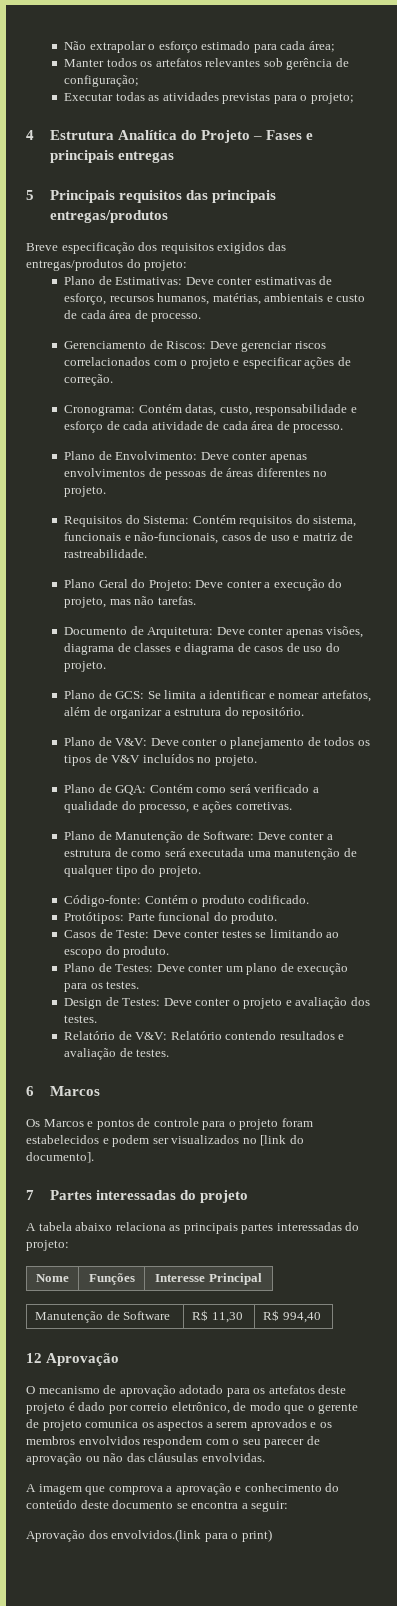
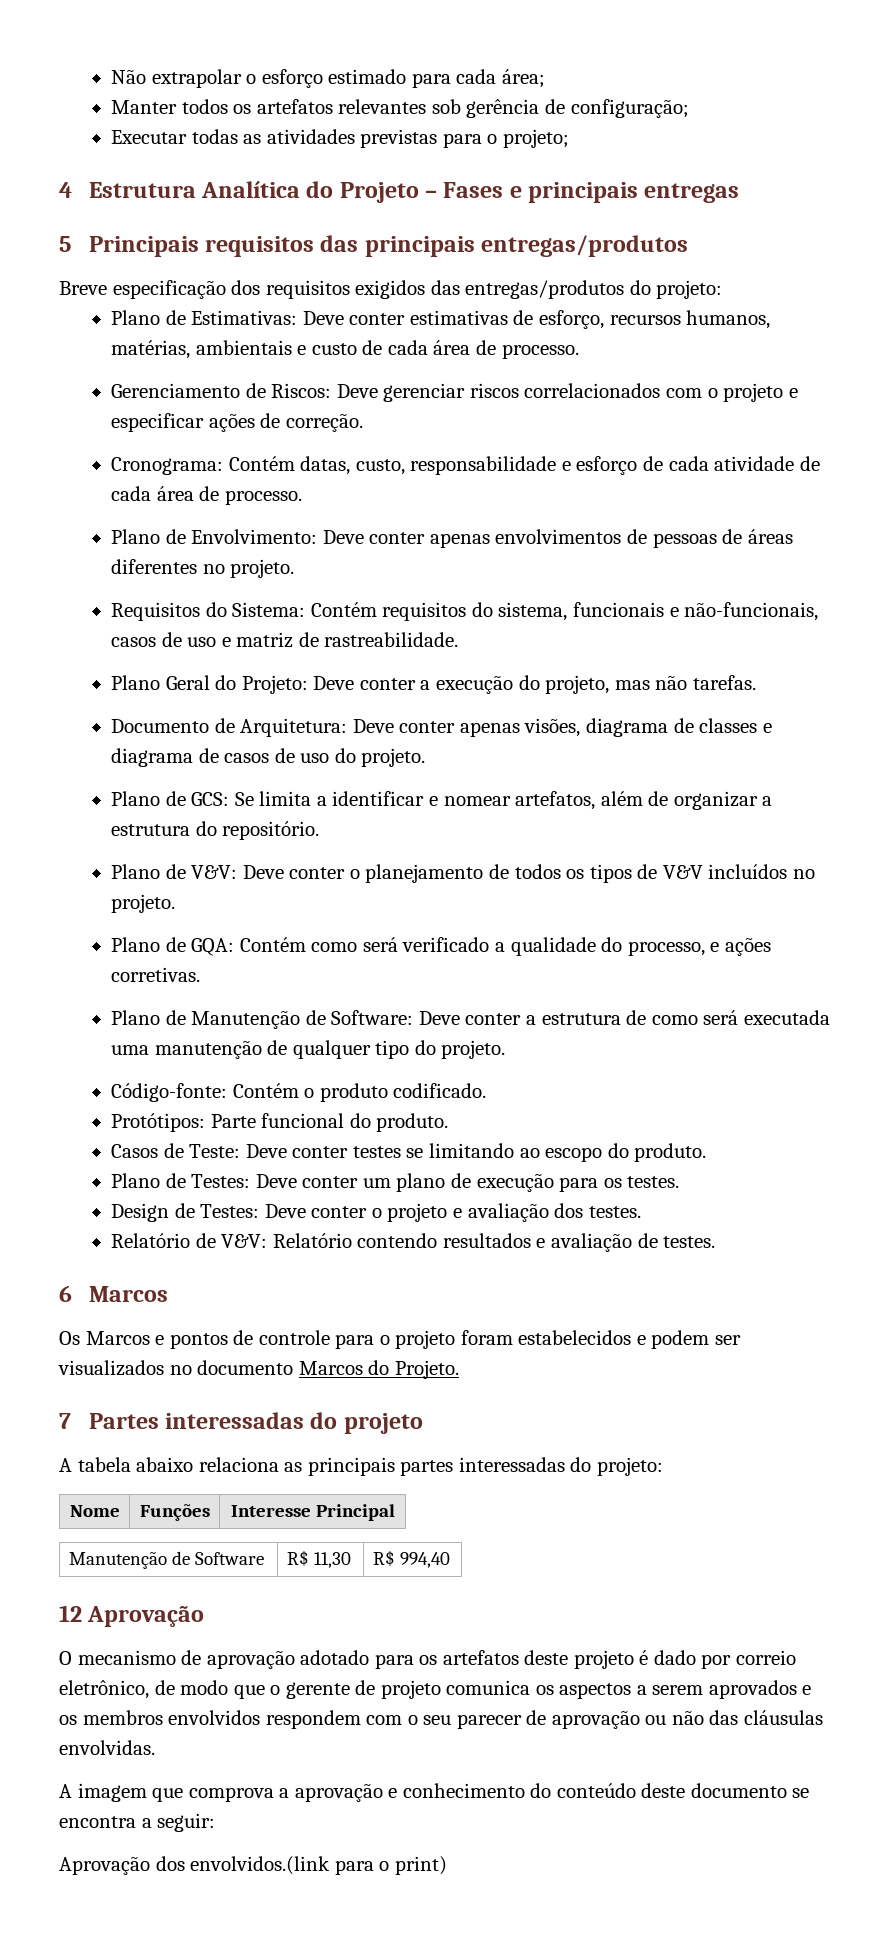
[260,1135,304,1146] [26,1152,94,1163] [link do documento]. -> [197,1360,459,1379] documento Marcos do Projeto.

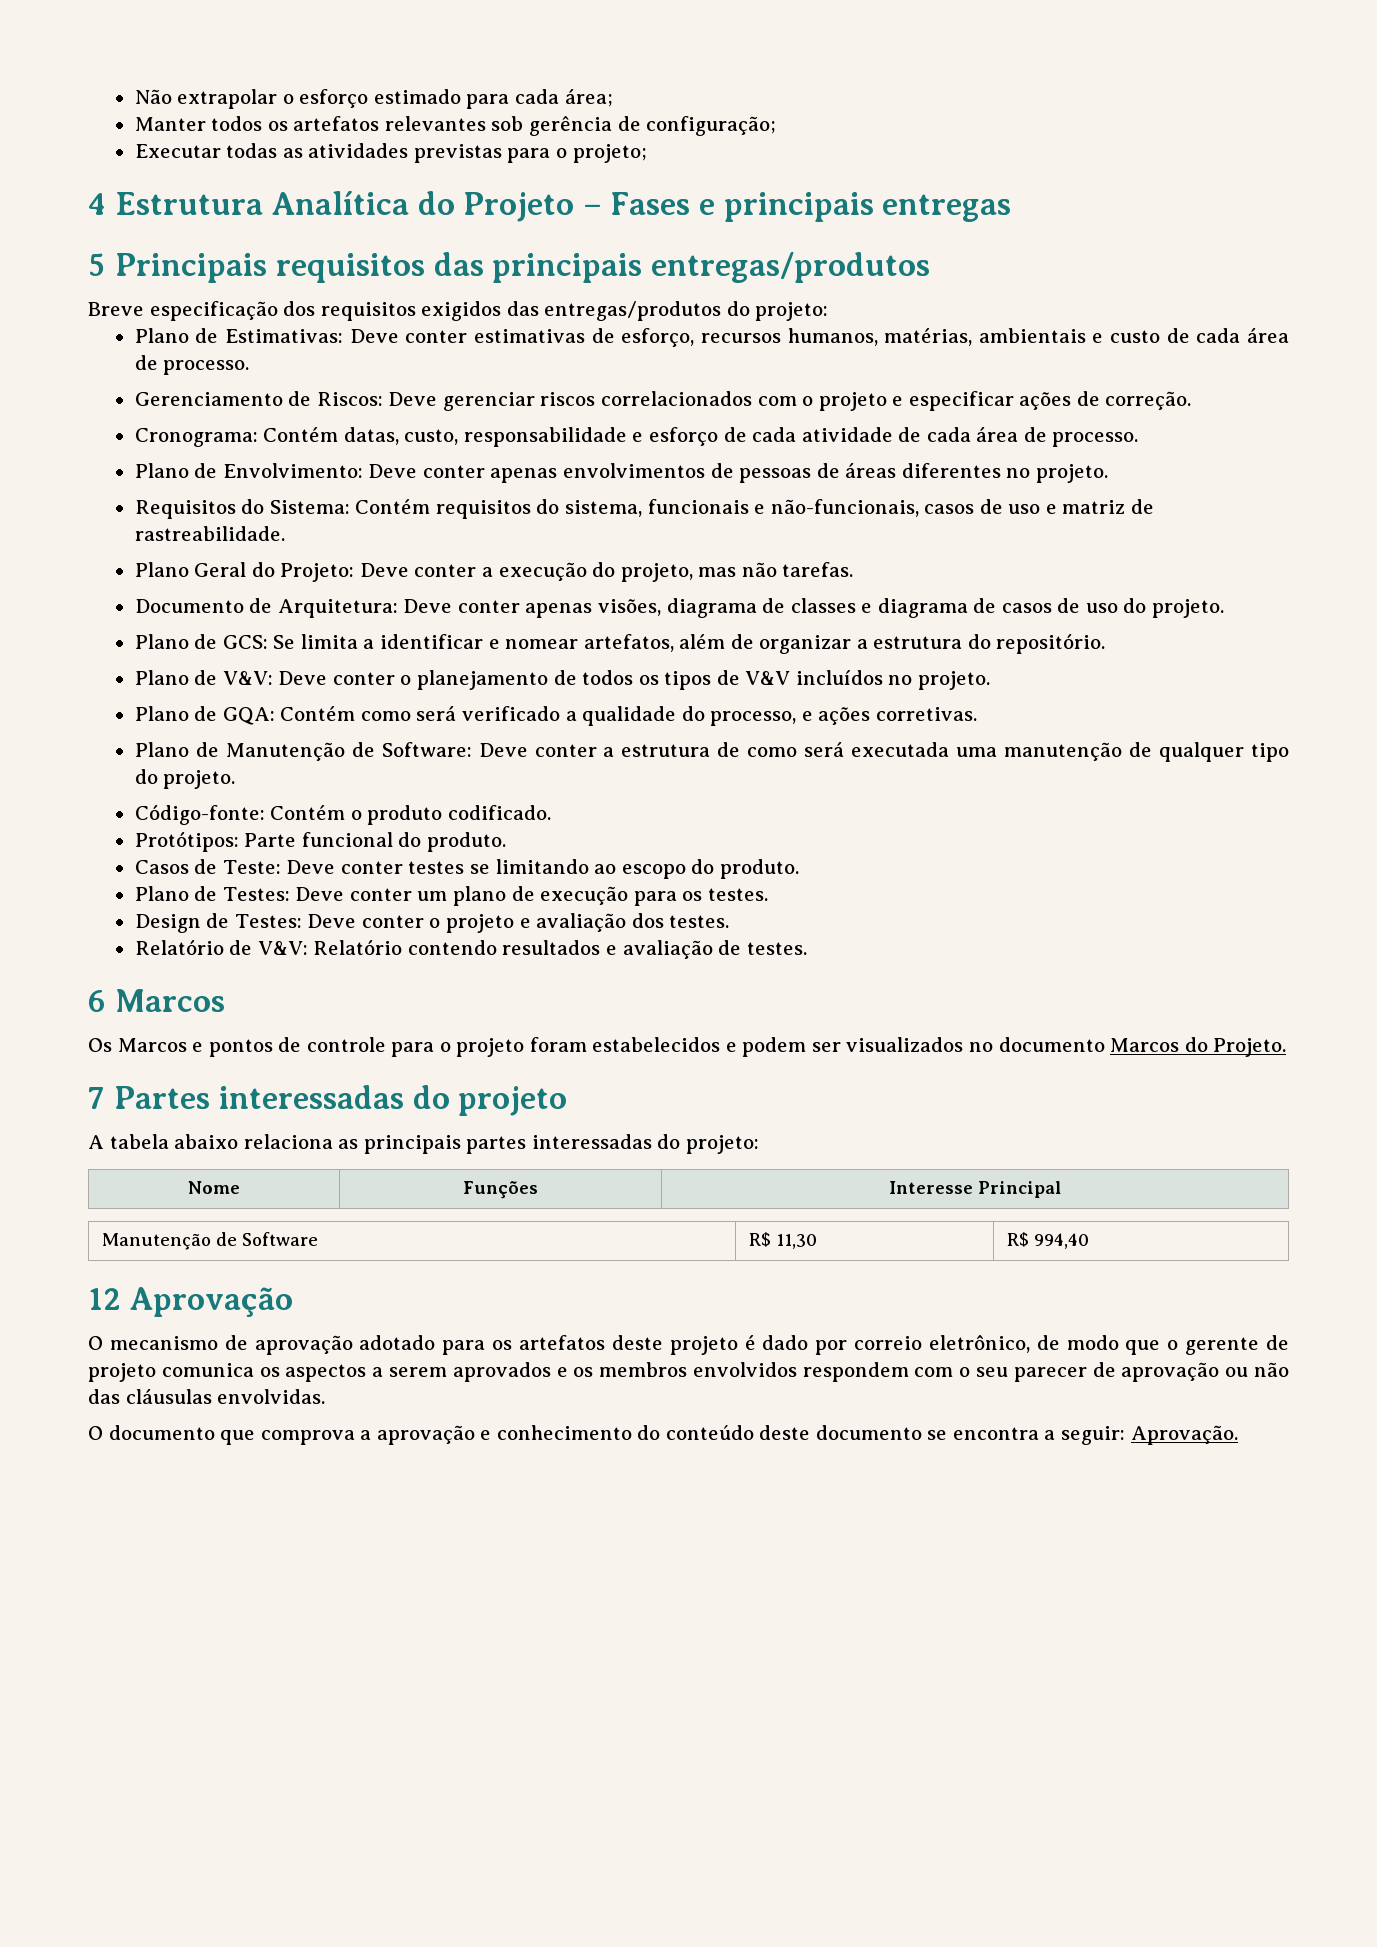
[59,1783,147,1802] A imagem -> [88,1425,215,1440] O documento
[59,1856,447,1875] // Aprovação dos envolvidos.(link para o print) -> [1130,1425,1238,1445] Aprovação.

